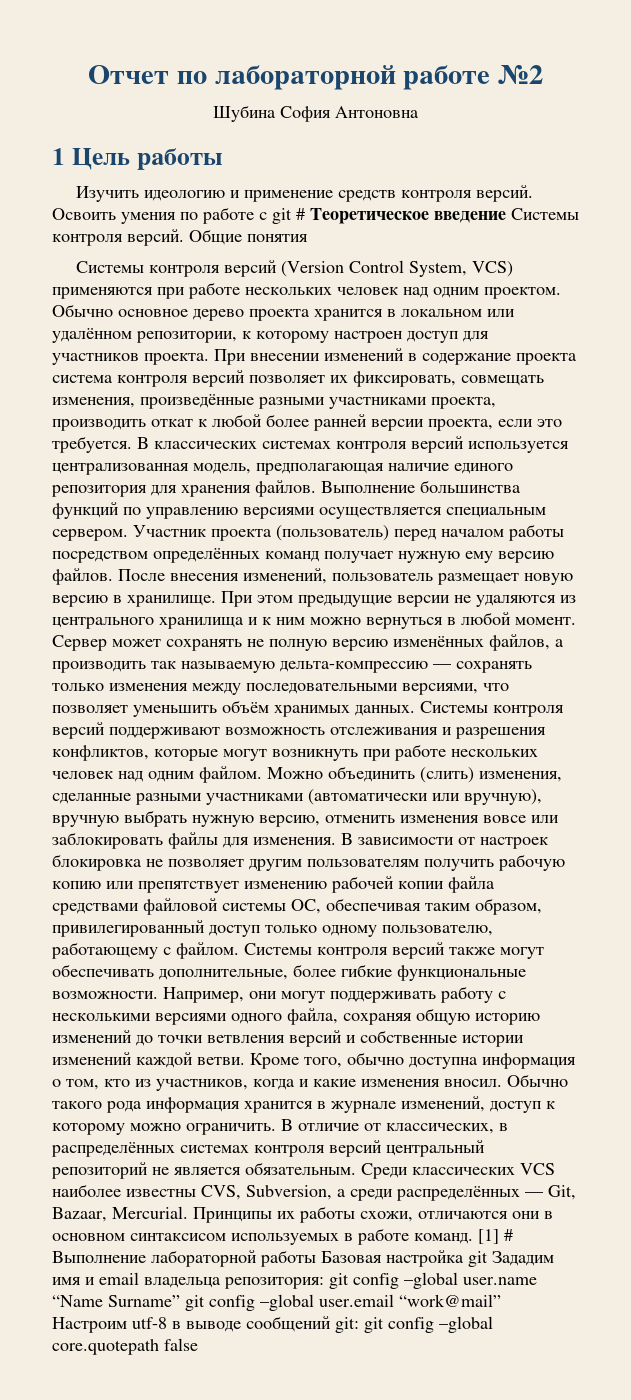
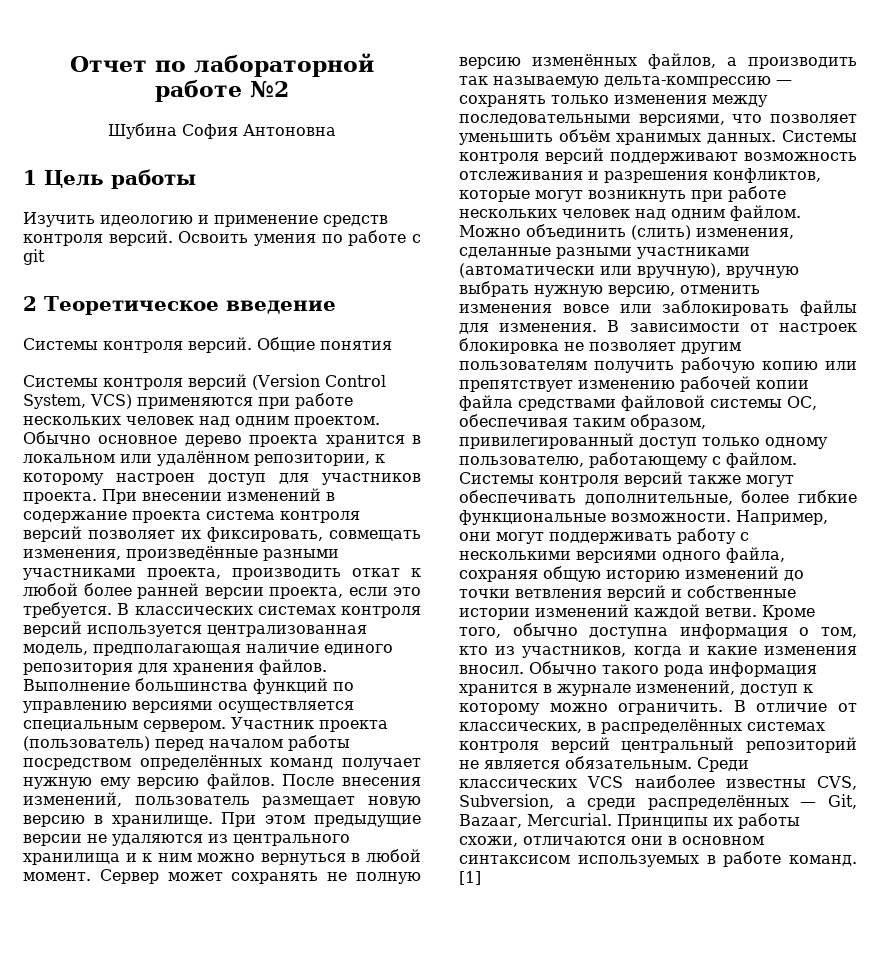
[296,208,305,220] # -> [23,296,37,311] // 2
(506, 217) none -> (336, 307) //
[504,1229,513,1241] [52,1250,554,1267] [52,1272,537,1289] [52,1294,501,1311] [52,1316,493,1333] [52,1338,198,1355] # Выполнение лабораторной работы Базовая настройка git Зададим имя и email владельца репозитория: git config –global user.name “Name Surname” git config –global user.email “work@mail” Настроим utf-8 в выводе сообщений git: git config –global core.quotepath false -> (481, 878) none

